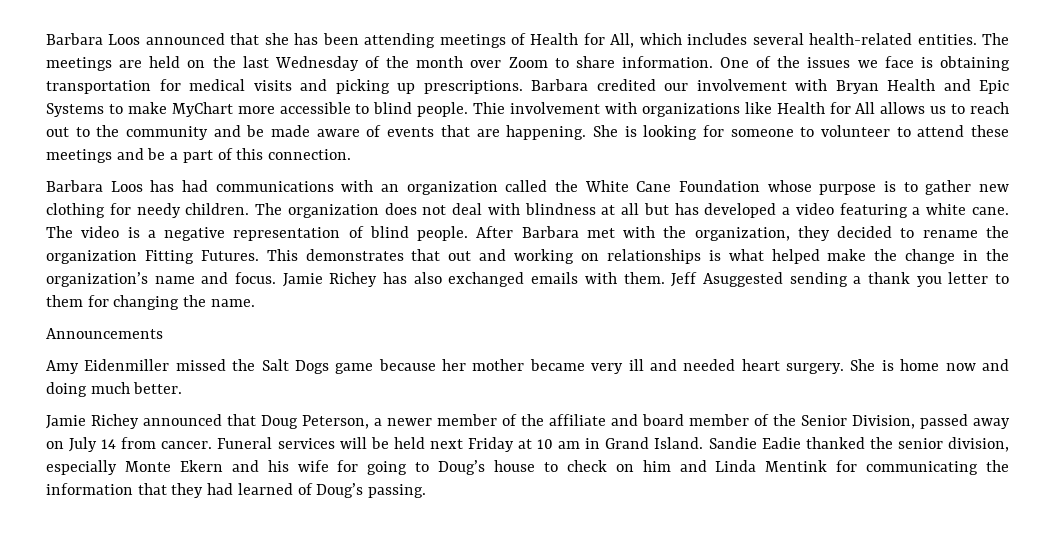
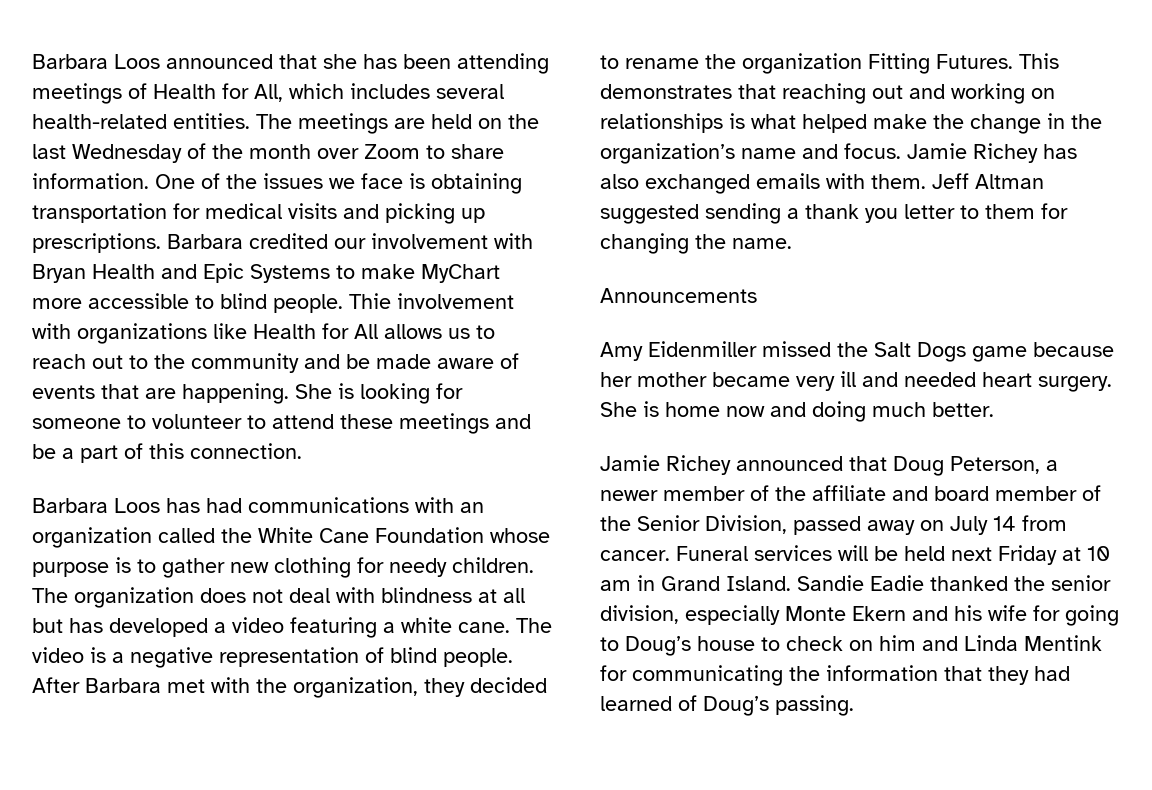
(441, 255) none -> [782,83,866,104] reaching
[702,272,783,287] Asuggested -> [975,174,1044,189] [600,204,699,224] Altman suggested

